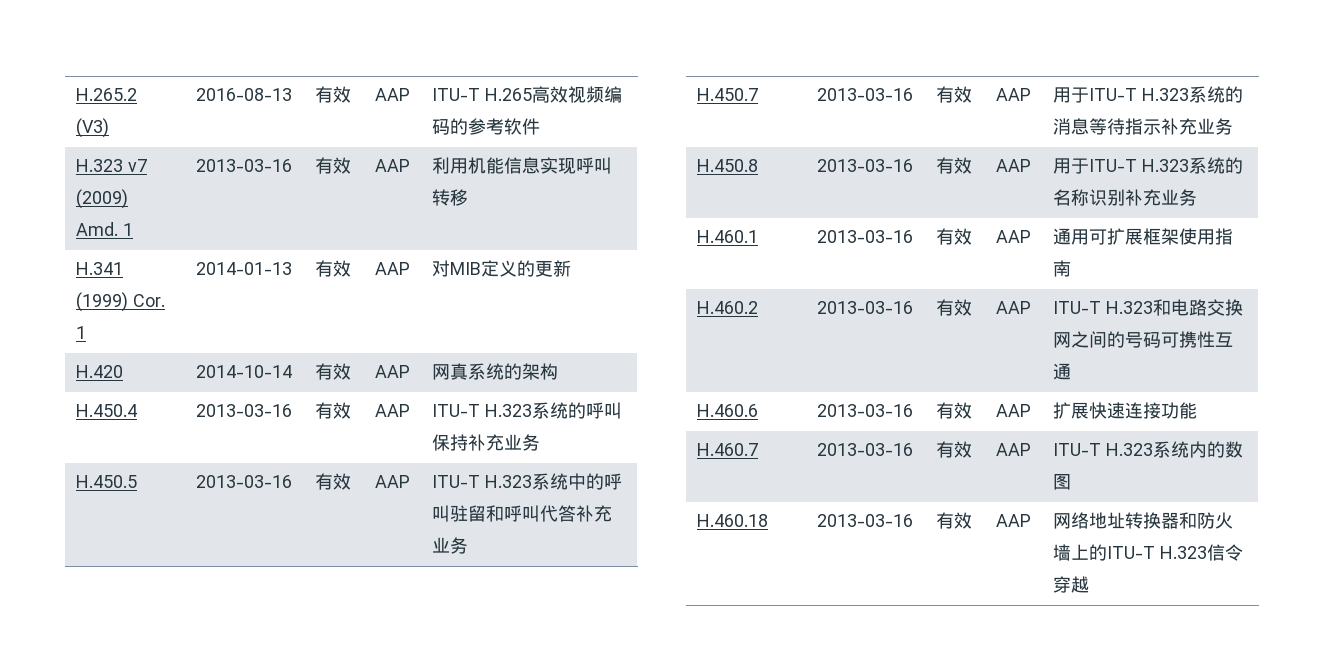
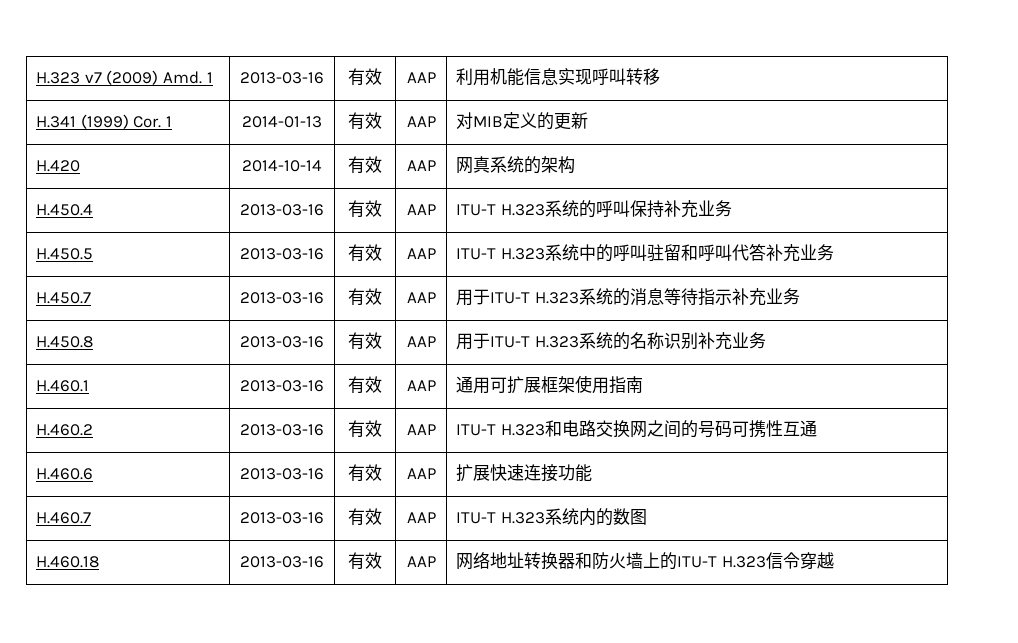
[76,88,138,101] [76,118,110,138] [196,88,292,101] [315,86,351,103] [374,88,410,101] [432,86,623,103] [432,118,541,135] H.265.2 (V3) | 2016-08-13 | 有效 | AAP | ITU-T H.265高效视频编码的参考软件 // -> (36, 78) none

